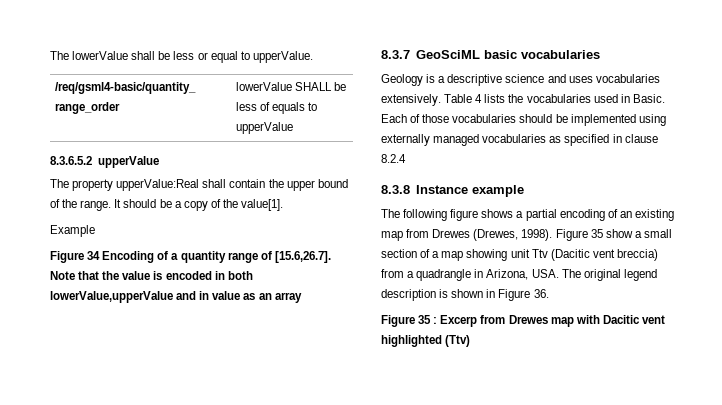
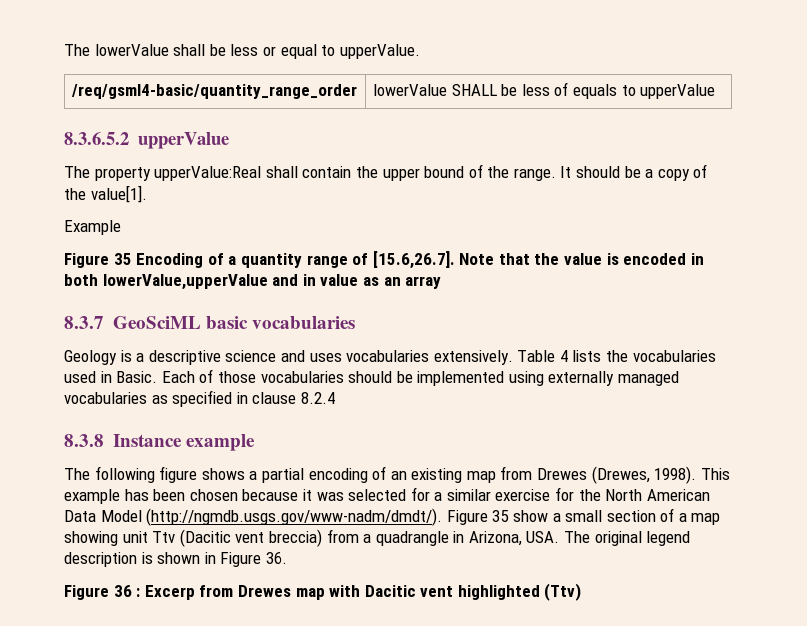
[87,251,101,260] 34 -> [113,253,132,265] 35
(553, 235) none -> [700,468,730,480] [64,487,710,504] [64,508,443,526] This example has been chosen because it was selected for a similar exercise for the North American Data Model (http://ngmdb.usgs.gov/www-nadm/dmdt/).
[418,315,432,324] 35 -> [113,585,132,597] 36

